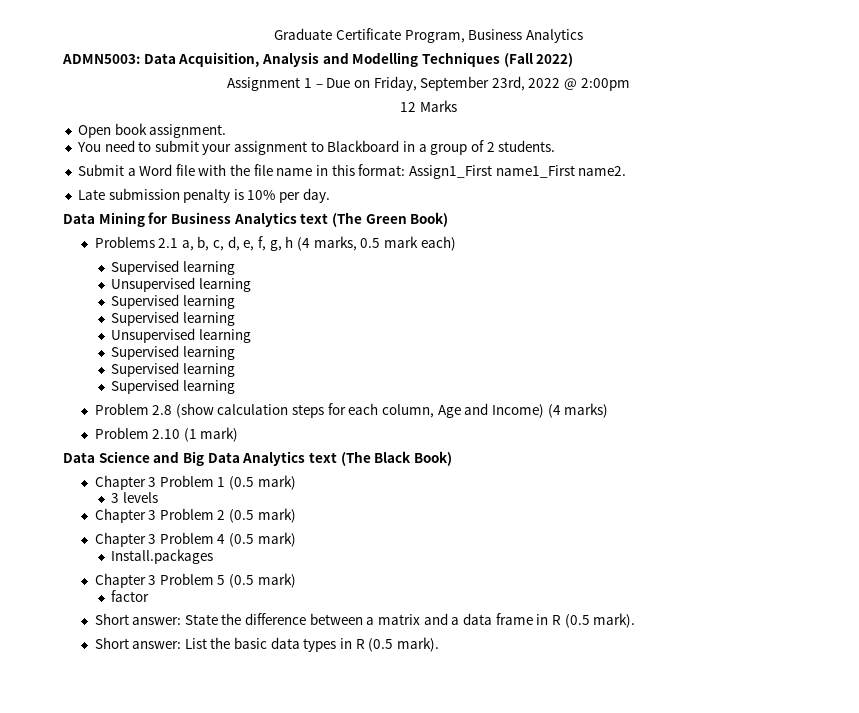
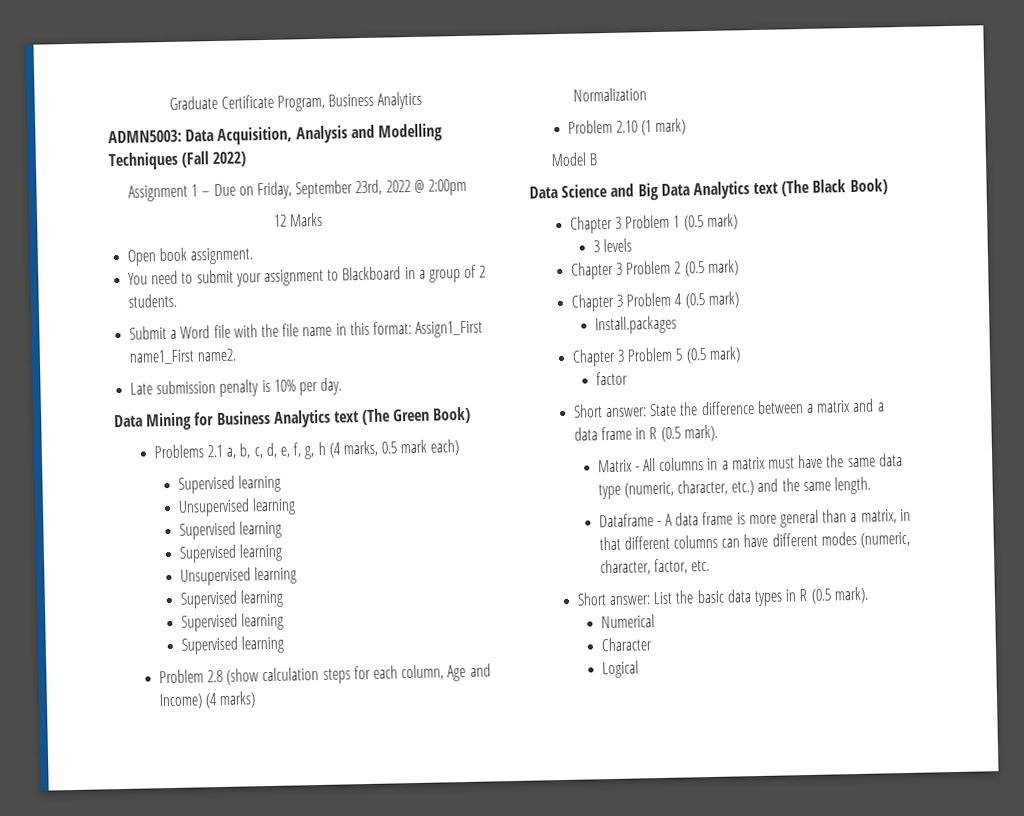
(609, 410) none -> [572,87,647,102] // Normalization
(239, 434) none -> [550,152,599,167] // Model B
(636, 620) none -> [597,453,903,473] [597,476,872,500] [598,508,911,528] [598,531,911,551] [599,558,711,576] // Matrix - All columns in a matrix must have the same data type (numeric, character, etc.) and the same length. // Dataframe - A data frame is more general than a matrix, in that different columns can have different modes (numeric, character, factor, etc.
(439, 644) none -> [600,614,655,629] [600,637,652,652] [601,660,639,679] // Numerical // Character // Logical

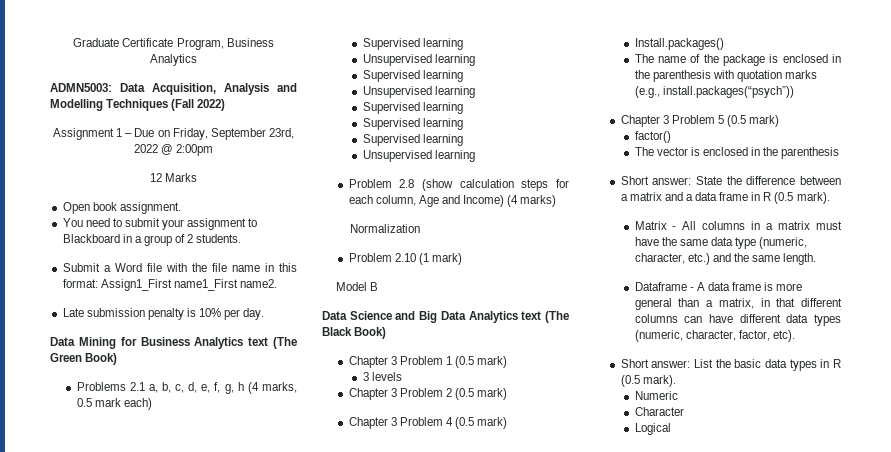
[178,543,283,563] // Supervised learning -> (463, 76) none
(284, 644) none -> [362,150,475,162] // Unsupervised learning
[594,315,677,335] Install.packages -> [634,38,724,50] [634,54,841,66] [634,70,817,82] [634,86,794,98] Install.packages() // The name of the package is enclosed in the parenthesis with quotation marks (e.g., install.packages(“psych”))
[595,371,628,386] factor -> [634,131,671,143] [634,147,840,159] factor() // The vector is enclosed in the parenthesis
[820,531,857,546] modes -> [786,314,841,326] data types
[691,559,711,572] etc. -> [772,330,795,342] etc).
[600,614,655,629] Numerical -> [634,391,678,400] Numeric

